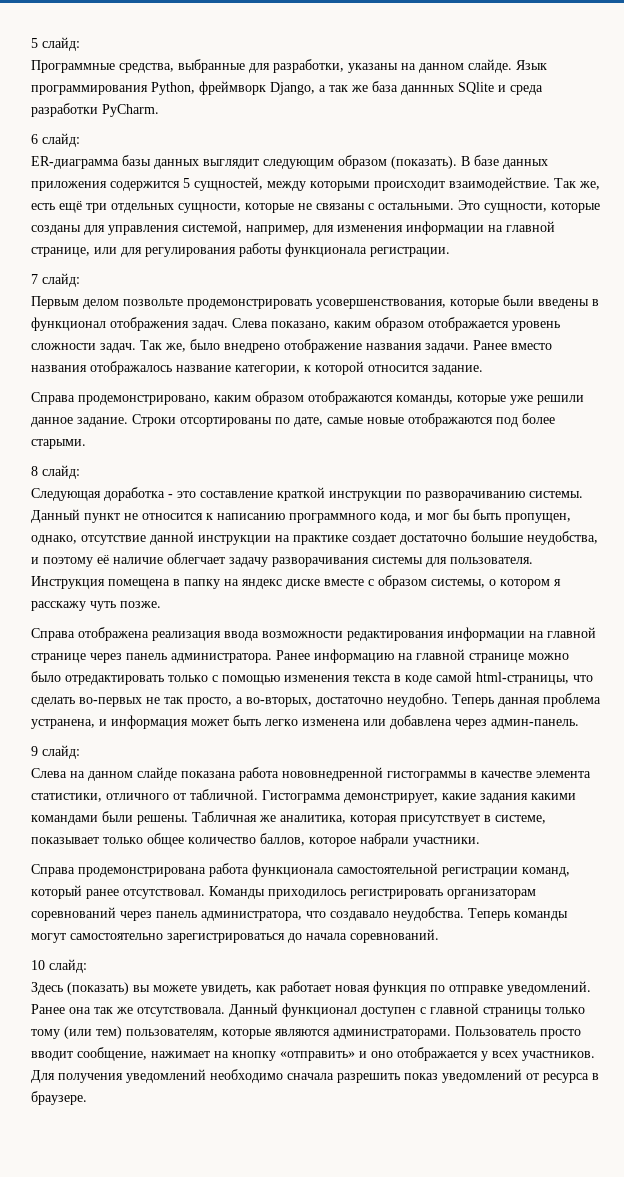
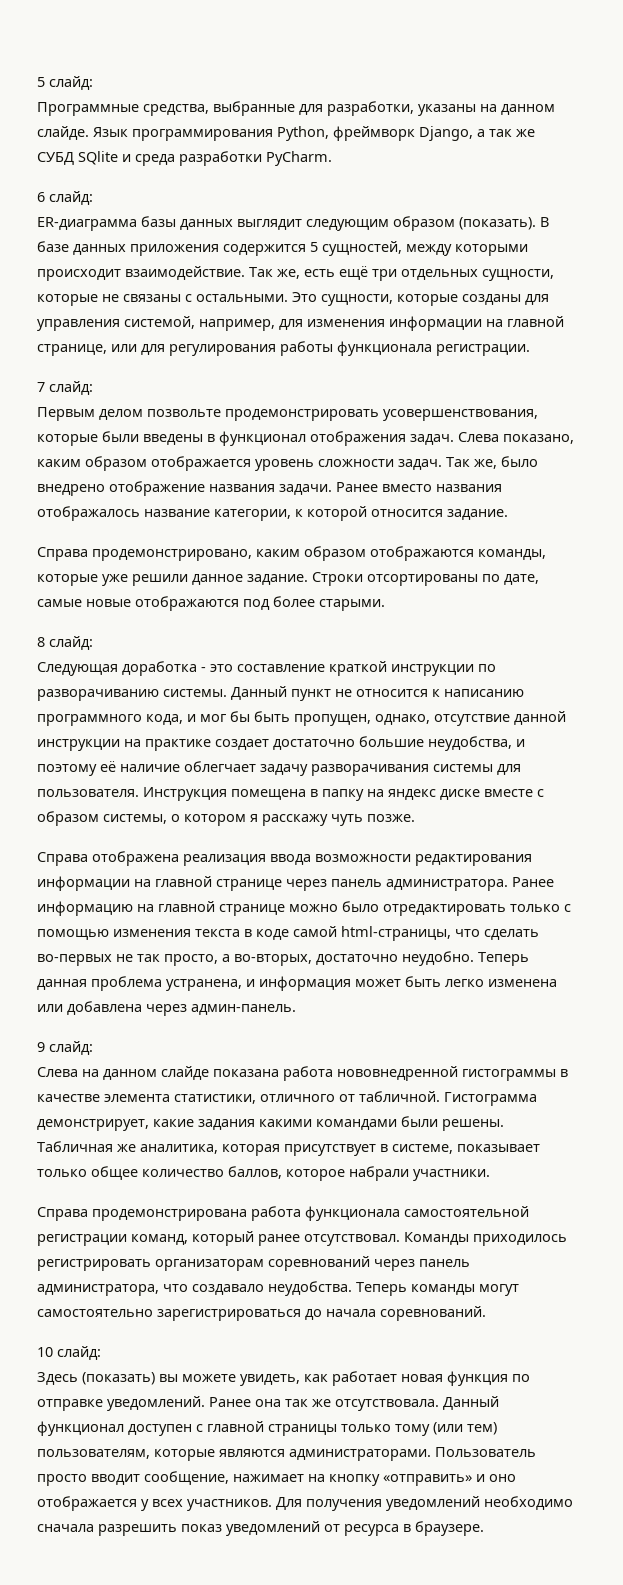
[372,81,454,95] база даннных -> [37,152,74,165] СУБД

